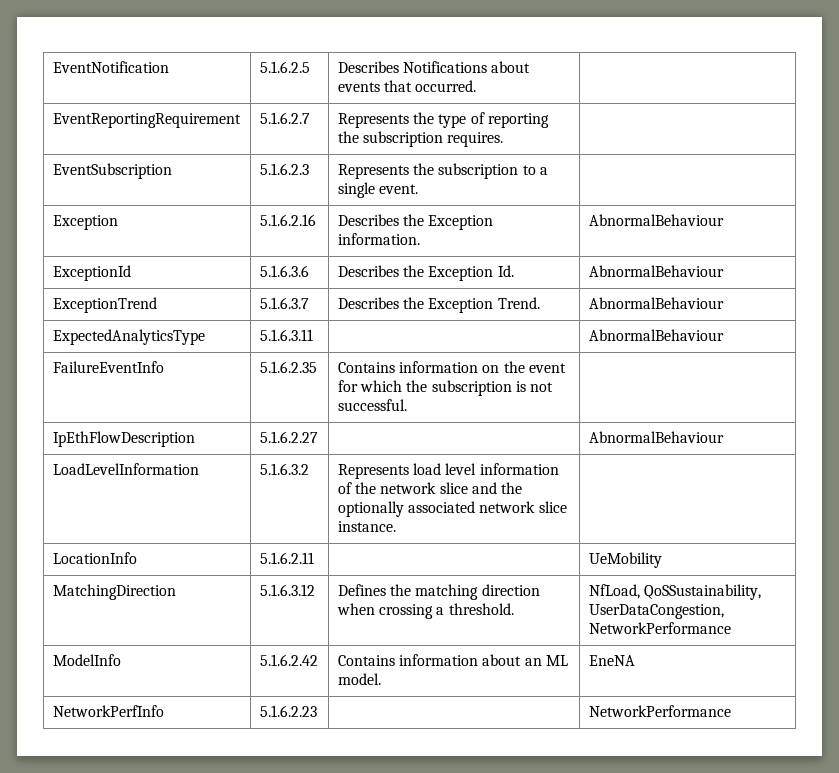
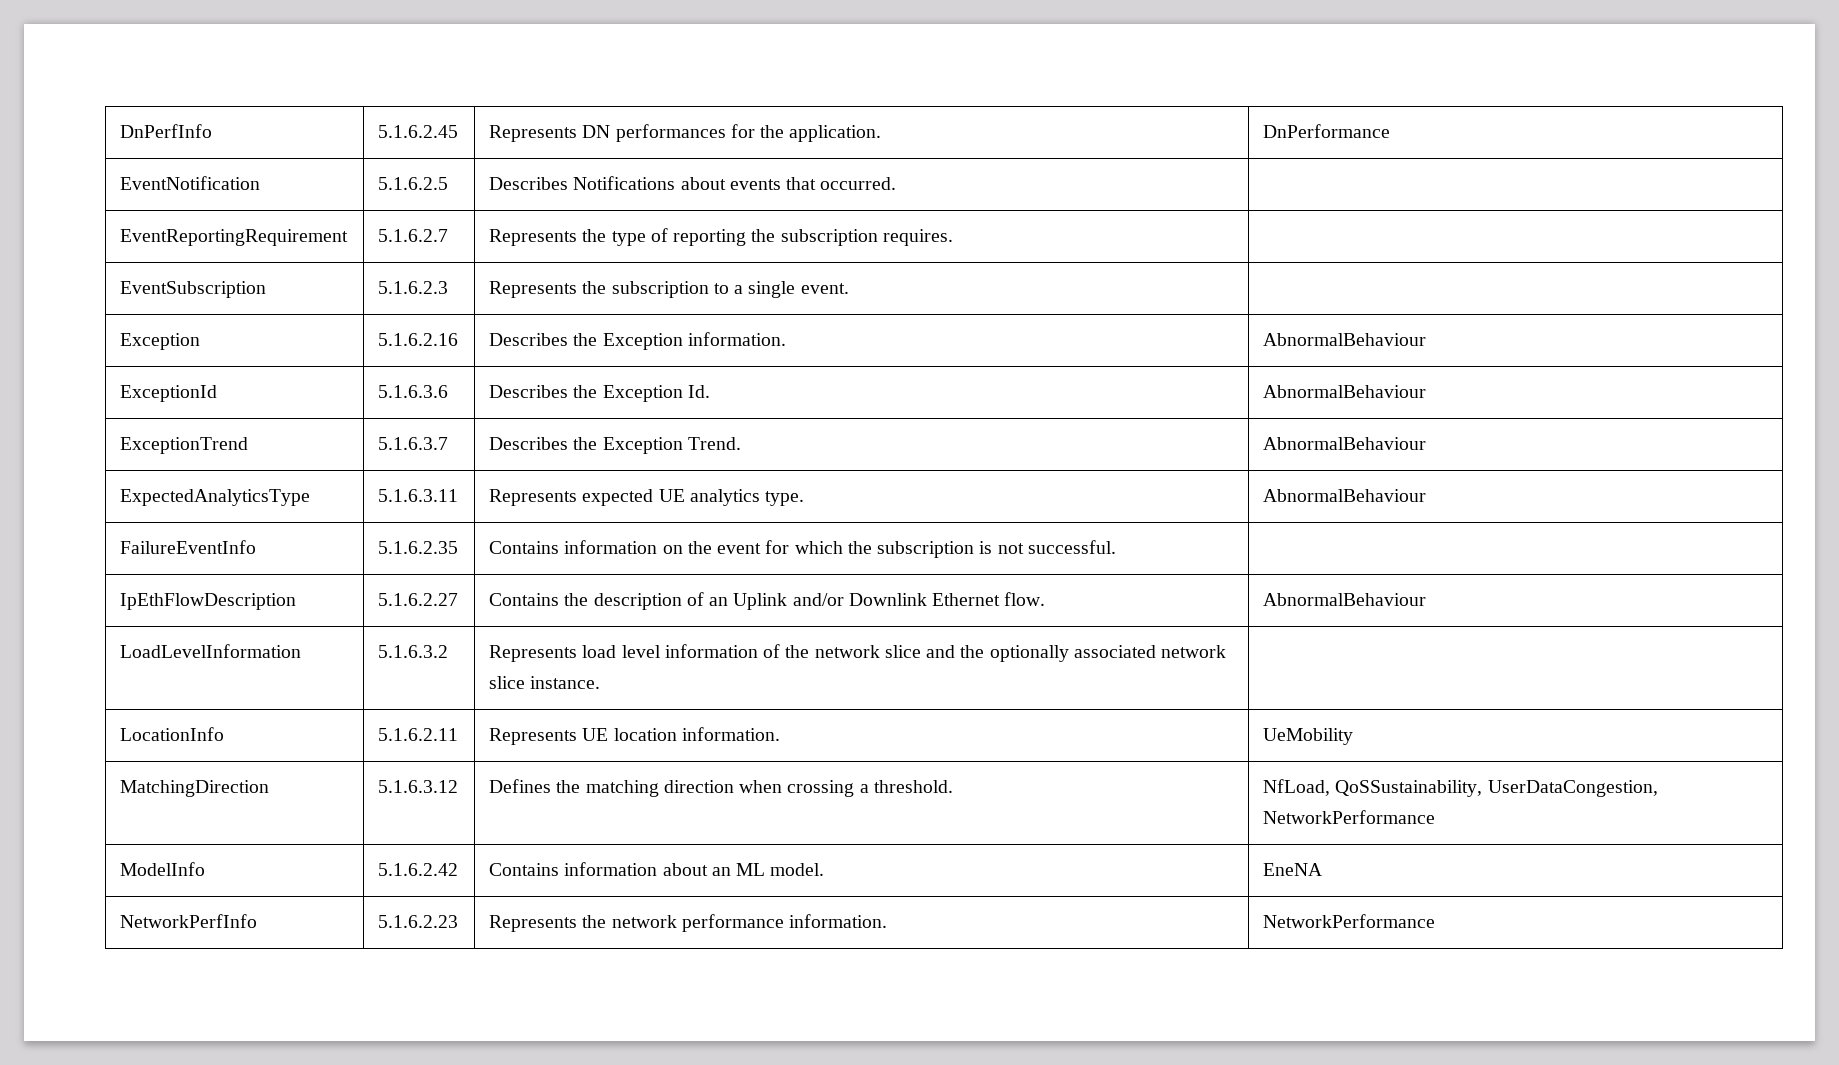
(52, 67) none -> [120,124,213,138] [378,125,459,138] [489,124,882,142] [1263,124,1391,138] DnPerfInfo | 5.1.6.2.45 | Represents DN performances for the application. | DnPerformance //
(313, 335) none -> [489,489,805,506] Represents expected UE analytics type.
(318, 437) none -> [489,592,1046,610] Contains the description of an Uplink and/or Downlink Ethernet flow.
(314, 558) none -> [489,727,780,745] Represents UE location information.
(317, 711) none -> [489,914,888,932] Represents the network performance information.

